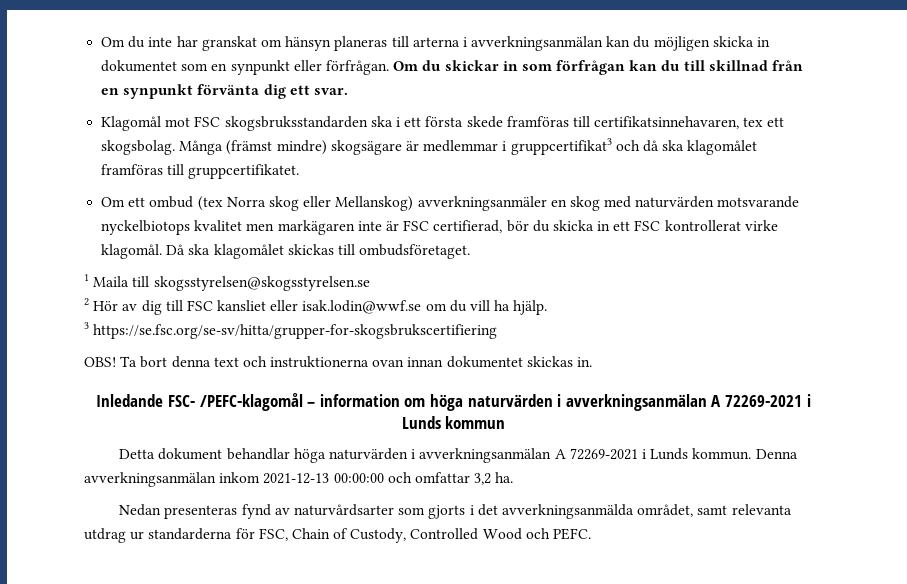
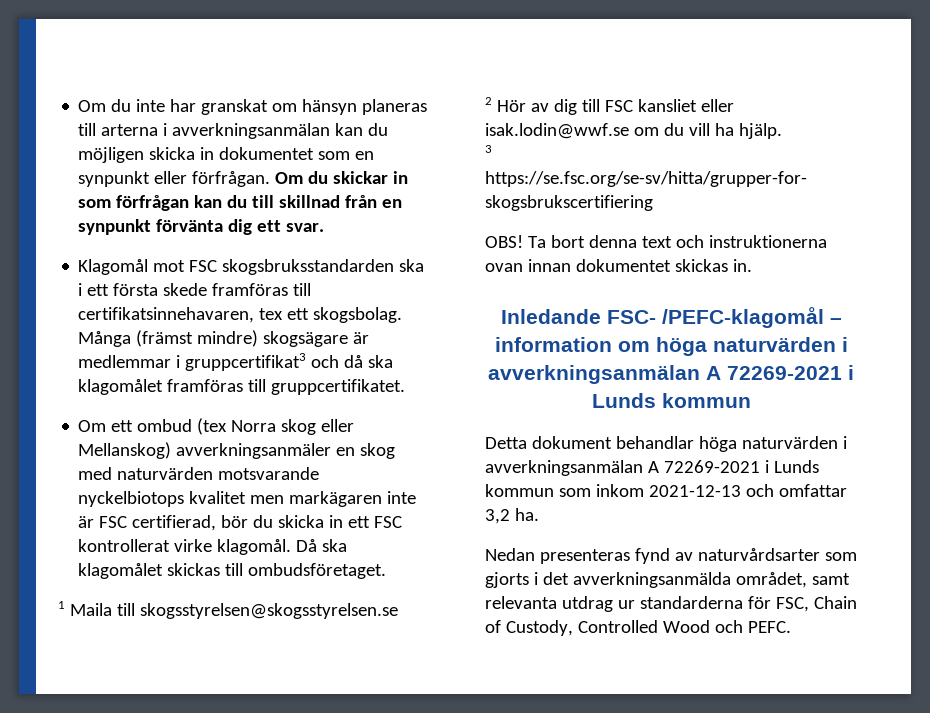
[692,448,798,460] [84,472,216,487] kommun. Denna avverkningsanmälan -> [485,484,591,497] kommun som
[333,473,384,483] 00:00:00 -> (741, 491) none

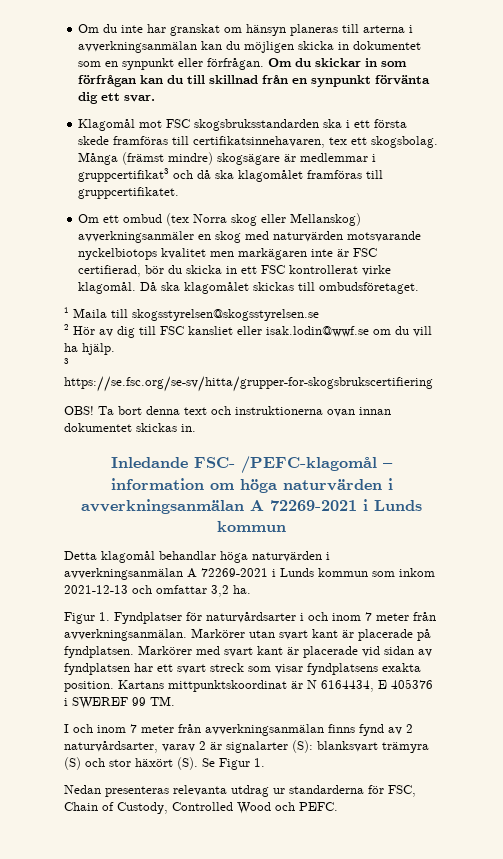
[531,436,612,449] dokument -> [101,551,155,563] klagomål
[485,548,857,564] [485,572,850,588] Nedan presenteras fynd av naturvårdsarter som gjorts i det avverkningsanmälda området, samt -> [64,612,436,624] [64,628,431,641] [64,645,432,658] [64,663,421,675] [64,679,433,692] [64,696,175,709] [64,724,413,736] [64,740,429,753] [64,757,265,770] [64,785,169,797] Figur 1. Fyndplatser för naturvårdsarter i och inom 7 meter från avverkningsanmälan. Markörer utan svart kant är placerade på fyndplatsen. Markörer med svart kant är placerade vid sidan av fyndplatsen har ett svart streck som visar fyndplatsens exakta position. Kartans mittpunktskoordinat är N 6164434, E 405376 i SWEREF 99 TM. // I och inom 7 meter från avverkningsanmälan finns fynd av 2 naturvårdsarter, varav 2 är signalarter (S): blanksvart trämyra (S) och stor häxört (S). Se Figur 1. // Nedan presenteras

